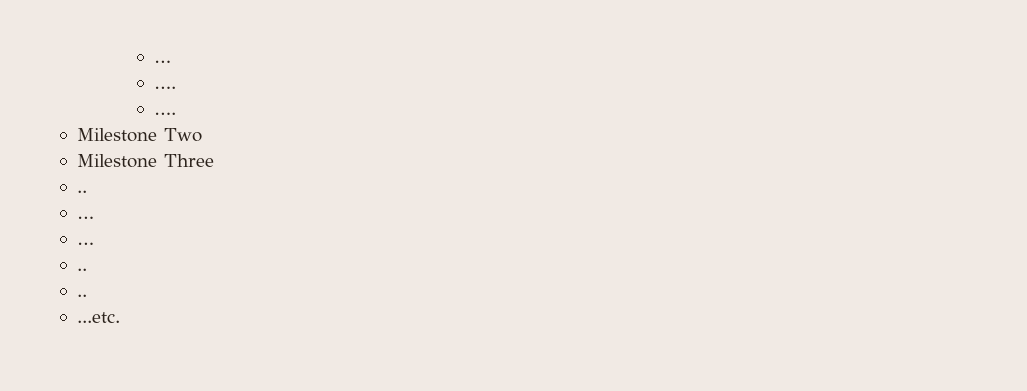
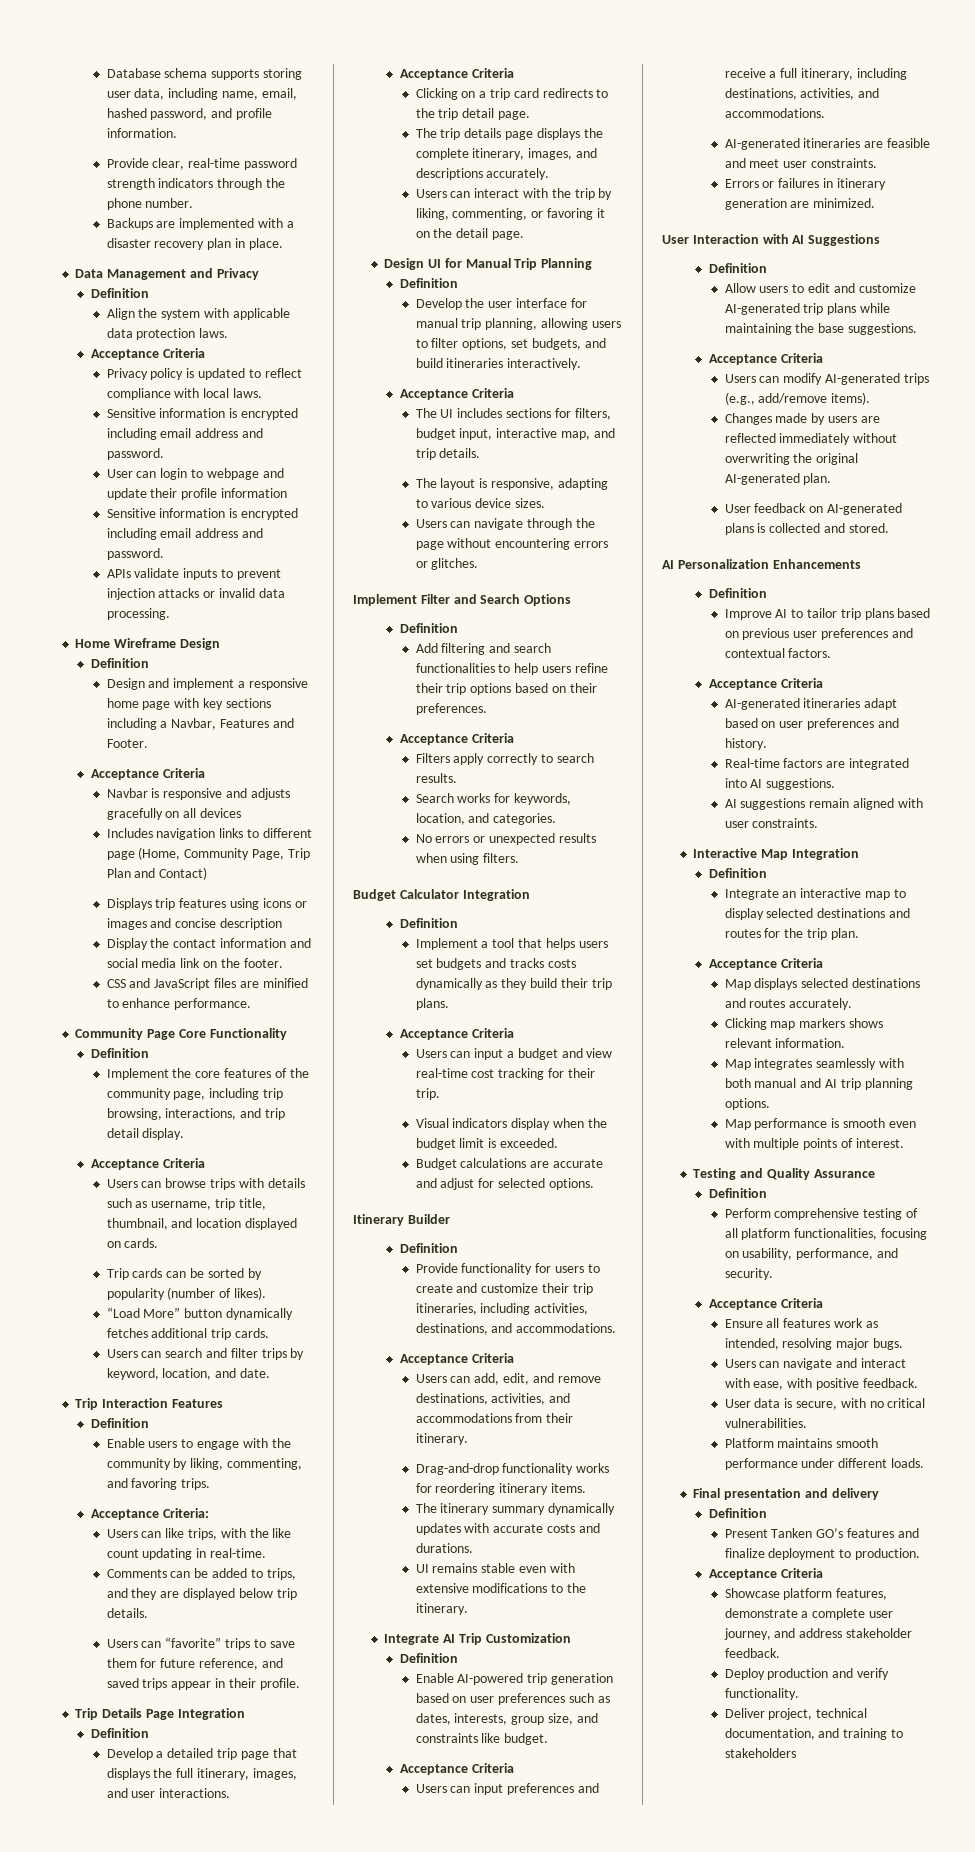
[153,60,171,63] [153,86,176,89] [153,112,176,115] [76,128,202,142] [76,154,214,168] [76,190,87,193] [76,216,94,219] [76,242,94,245] [76,268,87,271] [76,294,87,297] [76,312,120,323] … // …. // …. // Milestone Two // Milestone Three // .. // … // … // .. // .. // ...etc. -> [106,68,303,80] [106,88,297,100] [106,108,273,120] [106,128,177,138] [106,158,298,170] [106,178,286,190] [106,198,194,210] [106,218,294,230] [106,238,283,250] [75,268,259,280] [90,288,149,298] [106,308,290,320] [106,328,229,340] [90,348,205,360] [106,368,302,380] [106,388,263,400] [106,408,299,420] [106,428,264,440] [106,448,164,460] [106,468,284,480] [106,488,288,500] [106,508,299,520] [106,528,264,540] [106,548,164,560] [106,568,281,580] [106,588,285,600] [106,608,170,620] [75,638,220,650] [90,658,149,668] [106,678,308,690] [106,698,271,710] [106,718,294,730] [106,739,148,748] [90,768,205,780] [106,788,290,800] [106,808,242,820] [106,828,312,840] [106,847,310,860] [106,867,208,880] [106,898,307,910] [106,918,283,930] [106,938,311,950] [106,958,283,968] [106,978,308,990] [106,998,252,1010] [75,1028,287,1040] [90,1048,149,1058] [106,1068,309,1080] [106,1088,284,1100] [106,1108,286,1120] [106,1128,185,1140] [90,1158,205,1170] [106,1178,305,1190] [106,1198,266,1210] [106,1218,298,1230] [106,1238,159,1248] [106,1268,262,1280] [106,1287,267,1300] [106,1307,294,1320] [106,1328,270,1340] [106,1348,305,1360] [106,1368,271,1380] [75,1398,223,1410] [90,1418,149,1428] [106,1438,291,1450] [106,1458,303,1470] [106,1478,211,1490] [90,1508,209,1520] [106,1528,292,1540] [106,1548,267,1560] [106,1568,296,1580] [106,1588,297,1600] [106,1608,148,1618] [106,1637,295,1650] [106,1658,283,1670] [106,1678,300,1690] [75,1708,245,1720] [90,1728,149,1738] [106,1748,297,1760] [106,1768,297,1780] [106,1788,231,1798] [399,68,514,80] [415,88,609,100] [415,108,531,120] [415,128,603,140] [415,148,598,160] [415,168,550,180] [415,188,613,200] [415,208,605,220] [415,228,525,240] [384,258,593,270] [399,278,458,288] [415,298,587,310] [415,318,621,330] [415,338,606,350] [415,358,582,370] [399,388,514,400] [415,408,611,420] [415,428,615,440] [415,448,481,460] [415,478,608,490] [415,498,546,508] [415,518,595,530] [415,538,609,550] [415,558,479,570] [353,594,572,606] [399,623,458,633] [415,643,552,655] [415,663,608,675] [415,683,597,695] [415,703,487,715] [399,733,514,745] [415,753,594,765] [415,773,457,783] [415,793,572,805] [415,813,557,825] [415,833,596,845] [415,853,520,865] [353,889,530,901] [399,918,458,928] [415,938,608,950] [415,958,576,970] [415,978,612,990] [415,998,449,1010] [399,1028,514,1040] [415,1048,613,1060] [415,1068,595,1080] [415,1088,440,1100] [415,1118,607,1130] [415,1138,559,1150] [415,1158,604,1170] [415,1178,594,1190] [353,1214,450,1226] [399,1243,458,1253] [415,1263,600,1275] [415,1283,593,1295] [415,1303,589,1315] [415,1323,617,1335] [399,1353,514,1365] [415,1373,601,1385] [415,1393,571,1405] [415,1413,574,1423] [415,1433,468,1445] [415,1463,610,1475] [415,1483,587,1495] [415,1503,616,1515] [415,1523,600,1535] [415,1543,473,1553] [415,1563,575,1573] [415,1583,587,1593] [415,1603,468,1615] [384,1633,571,1645] [399,1653,458,1663] [415,1673,614,1685] [415,1693,610,1705] [415,1713,598,1725] [415,1733,549,1745] [399,1763,514,1775] [415,1783,599,1795] [724,68,907,80] [724,88,880,100] [724,108,825,118] [724,138,931,150] [724,158,878,168] [724,178,886,190] [724,198,876,210] [662,234,881,246] [708,263,767,273] [724,283,916,293] [724,303,891,315] [724,323,918,335] [708,353,823,365] [724,373,929,385] [724,392,871,405] [724,413,880,425] [724,433,898,445] [724,453,859,465] [724,473,832,485] [724,503,903,515] [724,523,889,535] [662,559,861,569] [708,588,767,598] [724,608,931,620] [724,628,913,640] [724,648,832,658] [708,678,823,690] [724,698,898,710] [724,718,899,730] [724,738,767,750] [724,758,910,770] [724,778,836,790] [724,798,923,810] [724,818,819,828] [693,848,859,860] [708,868,767,878] [724,888,906,900] [724,908,911,920] [724,928,859,940] [708,958,823,970] [724,978,921,990] [724,998,853,1010] [724,1018,884,1030] [724,1038,846,1048] [724,1058,905,1070] [724,1078,913,1090] [724,1098,770,1110] [724,1118,916,1130] [724,1138,904,1150] [693,1168,875,1180] [708,1188,767,1198] [724,1208,919,1220] [724,1228,928,1240] [724,1248,899,1260] [724,1268,773,1280] [708,1298,823,1310] [724,1318,878,1328] [724,1338,904,1350] [724,1358,906,1370] [724,1378,918,1390] [724,1398,926,1410] [724,1418,807,1428] [724,1438,879,1448] [724,1458,925,1470] [693,1488,879,1500] [708,1508,767,1518] [724,1528,919,1538] [724,1548,921,1560] [708,1568,823,1580] [724,1588,888,1600] [724,1608,894,1620] [723,1628,913,1640] [724,1648,780,1658] [724,1668,890,1680] [724,1688,799,1700] [724,1708,868,1720] [724,1728,904,1740] [724,1748,796,1758] Database schema supports storing user data, including name, email, hashed password, and profile information. // Provide clear, real-time password strength indicators through the phone number. // Backups are implemented with a disaster recovery plan in place. // Data Management and Privacy // Definition // Align the system with applicable data protection laws. // Acceptance Criteria // Privacy policy is updated to reflect compliance with local laws. // Sensitive information is encrypted including email address and password. // User can login to webpage and update their profile information // Sensitive information is encrypted including email address and password. // APIs validate inputs to prevent injection attacks or invalid data processing. // Home Wireframe Design // Definition // Design and implement a responsive home page with key sections including a Navbar, Features and Footer. // Acceptance Criteria // Navbar is responsive and adjusts gracefully on all devices // Includes navigation links to different page (Home, Community Page, Trip Plan and Contact) // Displays trip features using icons or images and concise description // Display the contact information and social media link on the footer. // CSS and JavaScript files are minified to enhance performance. // Community Page Core Functionality // Definition // Implement the core features of the community page, including trip browsing, interactions, and trip detail display. // Acceptance Criteria // Users can browse trips with details such as username, trip title, thumbnail, and location displayed on cards. // Trip cards can be sorted by popularity (number of likes). // “Load More” button dynamically fetches additional trip cards. // Users can search and filter trips by keyword, location, and date. // Trip Interaction Features // Definition // Enable users to engage with the community by liking, commenting, and favoring trips. // Acceptance Criteria: // Users can like trips, with the like count updating in real-time. // Comments can be added to trips, and they are displayed below trip details. // Users can “favorite” trips to save them for future reference, and saved trips appear in their profile. // Trip Details Page Integration // Definition // Develop a detailed trip page that displays the full itinerary, images, and user interactions. // Acceptance Criteria // Clicking on a trip card redirects to the trip detail page. // The trip details page displays the complete itinerary, images, and descriptions accurately. // Users can interact with the trip by liking, commenting, or favoring it on the detail page. // Design UI for Manual Trip Planning // Definition // Develop the user interface for manual trip planning, allowing users to filter options, set budgets, and build itineraries interactively. // Acceptance Criteria // The UI includes sections for filters, budget input, interactive map, and trip details. // The layout is responsive, adapting to various device sizes. // Users can navigate through the page without encountering errors or glitches. // Implement Filter and Search Options // Definition // Add filtering and search functionalities to help users refine their trip options based on their preferences. // Acceptance Criteria // Filters apply correctly to search results. // Search works for keywords, location, and categories. // No errors or unexpected results when using filters. // Budget Calculator Integration // Definition // Implement a tool that helps users set budgets and tracks costs dynamically as they build their trip plans. // Acceptance Criteria // Users can input a budget and view real-time cost tracking for their trip. // Visual indicators display when the budget limit is exceeded. // Budget calculations are accurate and adjust for selected options. // Itinerary Builder // Definition // Provide functionality for users to create and customize their trip itineraries, including activities, destinations, and accommodations. // Acceptance Criteria // Users can add, edit, and remove destinations, activities, and accommodations from their itinerary. // Drag-and-drop functionality works for reordering itinerary items. // The itinerary summary dynamically updates with accurate costs and durations. // UI remains stable even with extensive modifications to the itinerary. // Integrate AI Trip Customization // Definition // Enable AI-powered trip generation based on user preferences such as dates, interests, group size, and constraints like budget. // Acceptance Criteria // Users can input preferences and receive a full itinerary, including destinations, activities, and accommodations. // AI-generated itineraries are feasible and meet user constraints. // Errors or failures in itinerary generation are minimized. // User Interaction with AI Suggestions // Definition // Allow users to edit and customize AI-generated trip plans while maintaining the base suggestions. // Acceptance Criteria // Users can modify AI-generated trips (e.g., add/remove items). // Changes made by users are reflected immediately without overwriting the original AI-generated plan. // User feedback on AI-generated plans is collected and stored. // AI Personalization Enhancements // Definition // Improve AI to tailor trip plans based on previous user preferences and contextual factors. // Acceptance Criteria // AI-generated itineraries adapt based on user preferences and history. // Real-time factors are integrated into AI suggestions. // AI suggestions remain aligned with user constraints. // Interactive Map Integration // Definition // Integrate an interactive map to display selected destinations and routes for the trip plan. // Acceptance Criteria // Map displays selected destinations and routes accurately. // Clicking map markers shows relevant information. // Map integrates seamlessly with both manual and AI trip planning options. // Map performance is smooth even with multiple points of interest. // Testing and Quality Assurance // Definition // Perform comprehensive testing of all platform functionalities, focusing on usability, performance, and security. // Acceptance Criteria // Ensure all features work as intended, resolving major bugs. // Users can navigate and interact with ease, with positive feedback. // User data is secure, with no critical vulnerabilities. // Platform maintains smooth performance under different loads. // Final presentation and delivery // Definition // Present Tanken GO’s features and finalize deployment to production. // Acceptance Criteria // Showcase platform features, demonstrate a complete user journey, and address stakeholder feedback. // Deploy production and verify functionality. // Deliver project, technical documentation, and training to stakeholders

